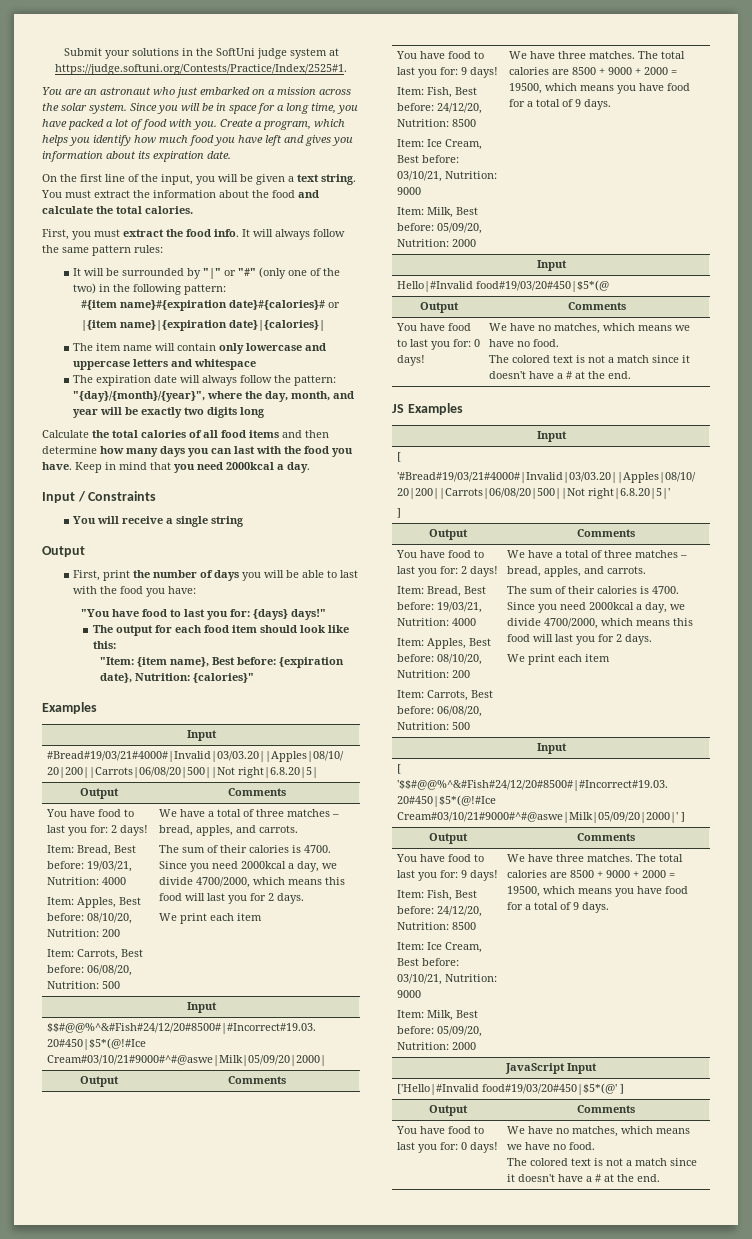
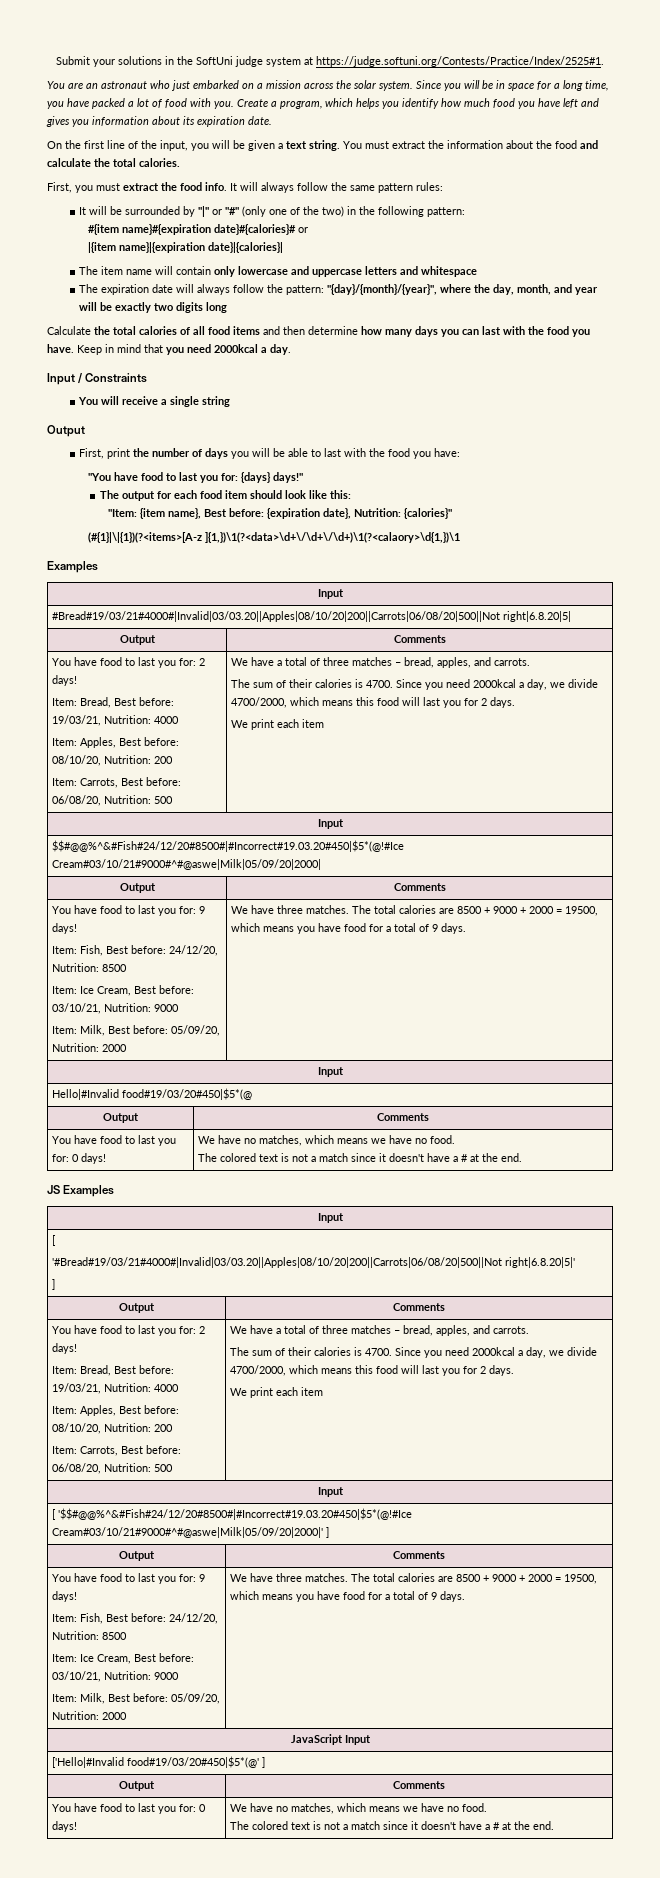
(255, 678) none -> [87,532,460,543] // (#{1}|\|{1})(?<items>[A-z ]{1,})\1(?<data>\d+\/\d+\/\d+)\1(?<calaory>\d{1,})\1

